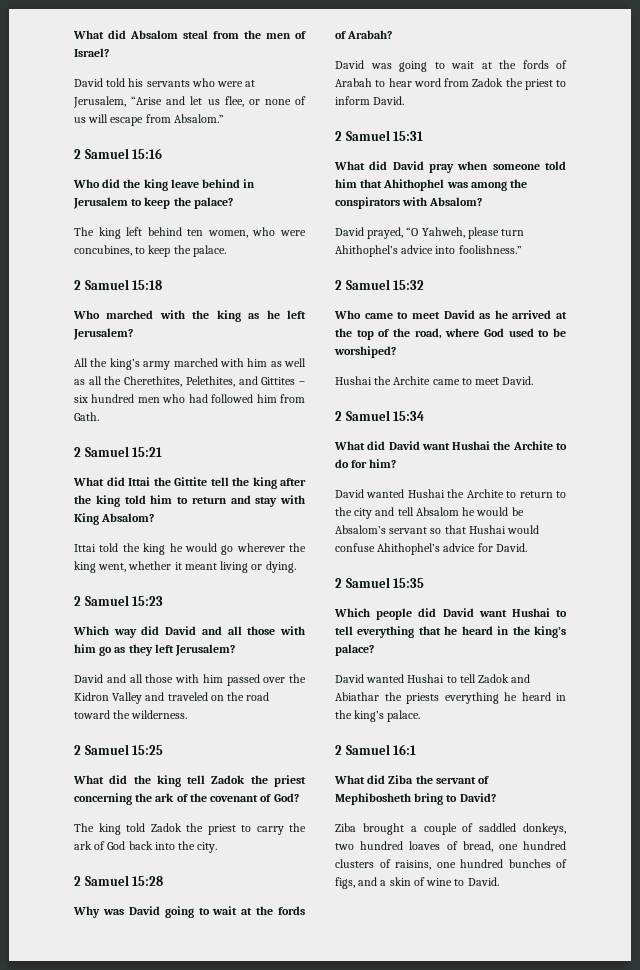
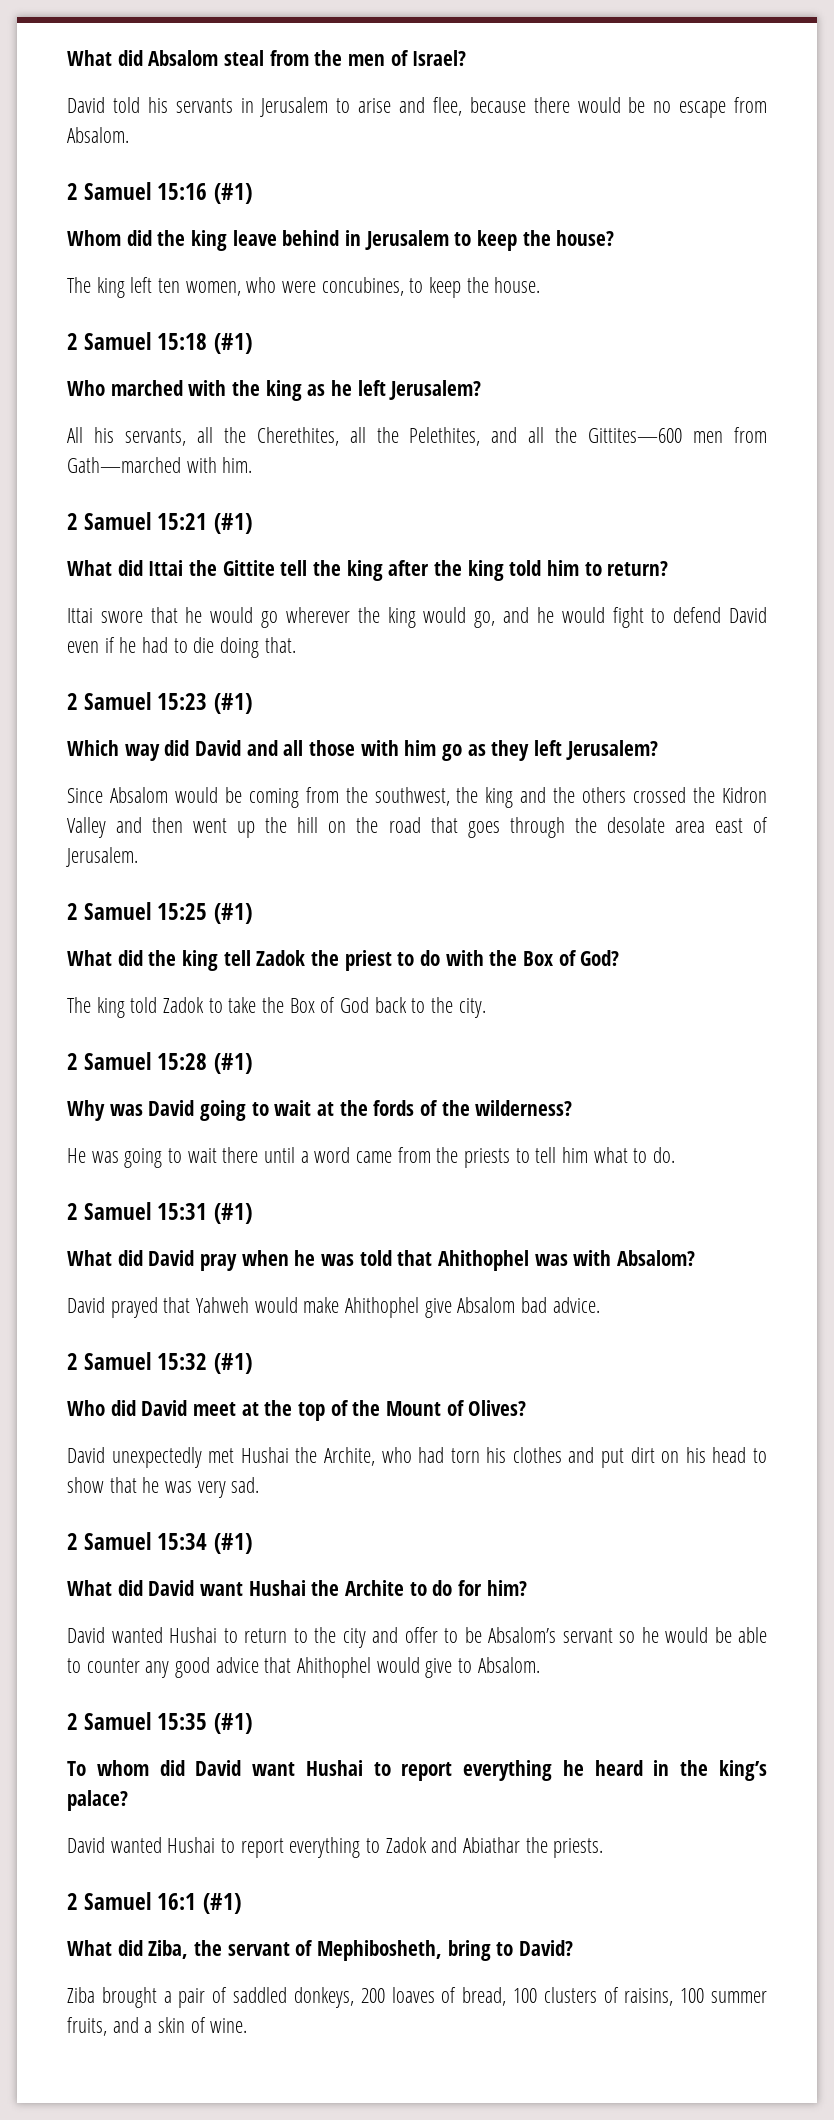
[191,78,256,87] [73,96,306,108] [74,114,109,123] who were at Jerusalem, “Arise and let us flee, or none of us will -> [240,97,672,117] in Jerusalem to arise and flee, because there would be no
[173,114,224,123] Absalom.” -> [67,127,129,143] Absalom.
[73,179,100,188] // Who -> [213,183,252,204] [67,230,121,246] (#1) // Whom
[193,197,233,209] palace? -> [556,230,615,246] house?
[147,227,182,236] behind -> (153, 285) none
[192,245,226,257] palace. -> [494,277,541,293] house.
(163, 285) none -> [213,333,252,354] (#1)
[90,358,306,370] [74,376,305,387] [74,394,305,403] [74,412,99,421] the king’s army marched with him as well as all the Cherethites, Pelethites, and Gittites – six hundred men who had followed him from Gath. -> [93,427,768,446] [67,457,253,473] his servants, all the Cherethites, all the Pelethites, and all the Gittites—600 men from Gath—marched with him.
(163, 452) none -> [213,513,252,534] (#1)
[191,495,305,507] [74,513,155,525] [74,543,166,555] return and stay with King Absalom? // Ittai told the king -> [607,561,669,576] [67,607,178,623] return? // Ittai swore that
[98,561,296,573] went, whether it meant living or dying. -> [423,607,768,628] [67,637,296,658] would go, and he would fight to defend David even if he had to die doing that.
(164, 601) none -> [213,693,252,714] (#1)
[74,674,306,686] [74,692,270,704] [74,710,188,719] David and all those with him passed over the Kidron Valley and traveled on the road toward the wilderness. -> [67,787,767,808] [67,817,768,838] [66,847,138,867] Since Absalom would be coming from the southwest, the king and the others crossed the Kidron Valley and then went up the hill on the road that goes through the desolate area east of Jerusalem.
(164, 750) none -> [213,903,252,924] (#1)
[74,793,259,805] concerning the ark of the covenant -> [397,950,554,966] to do with the Box
[186,823,306,835] [74,841,92,850] the priest to carry the ark -> [208,997,315,1013] to take the Box
[154,842,175,850] into -> [411,998,426,1013] to
(164, 881) none -> [213,1053,252,1074] (#1)
[347,30,393,39] [335,60,364,69] Arabah? // David -> [441,1100,573,1116] [67,1148,86,1163] the wilderness? // He
[481,60,567,69] [335,78,566,90] [335,96,405,105] at the fords of Arabah to hear word from Zadok the priest to inform David. -> [222,1147,676,1168] there until a word came from the priests to tell him what to do.
(424, 136) none -> [213,1203,252,1224] (#1)
[492,161,566,170] [335,179,528,191] [335,197,483,209] [335,227,525,239] [335,245,522,257] someone told him that Ahithophel was among the conspirators with Absalom? // David prayed, “O Yahweh, please turn Ahithophel’s advice into foolishness.” -> [294,1250,696,1271] [67,1297,600,1318] he was told that Ahithophel was with Absalom? // David prayed that Yahweh would make Ahithophel give Absalom bad advice.
[334,310,552,319] // Who came to meet David as he arrived -> [213,1353,252,1374] [67,1400,237,1416] (#1) // Who did David meet
[414,328,566,339] [334,346,396,358] [335,376,534,385] road, where God used to be worshiped? // Hushai the Archite came to meet David. -> [386,1400,527,1416] [67,1447,767,1468] [67,1477,260,1498] Mount of Olives? // David unexpectedly met Hushai the Archite, who had torn his clothes and put dirt on his head to show that he was very sad.
(425, 416) none -> [213,1533,252,1554] (#1)
[447,489,504,498] the Archite -> (217, 1635) none
[397,507,524,516] [335,525,540,534] [335,543,527,555] tell Absalom he would be Absalom’s servant so that Hushai would confuse Ahithophel’s advice for David. -> [404,1627,767,1643] [67,1657,540,1678] offer to be Absalom’s servant so he would be able to counter any good advice that Ahithophel would give to Absalom.
[334,608,413,620] // Which people -> [213,1713,252,1734] [67,1760,149,1776] (#1) // To whom
[335,626,441,638] tell everything that -> [401,1760,553,1781] report everything
[459,674,476,683] tell -> [240,1837,381,1858] report everything to
[406,692,566,704] [335,710,421,722] priests everything he heard in the king’s palace. -> [553,1838,604,1858] priests.
[334,775,414,784] // What did Ziba -> [202,1893,241,1914] [67,1940,189,1959] (#1) // What did Ziba,
[335,793,411,805] Mephibosheth -> [317,1940,443,1961] Mephibosheth,
[423,823,457,835] couple -> [178,1988,206,2008] pair
[335,841,404,850] two hundred -> [360,1988,385,2003] 200
[498,841,566,850] one hundred -> [512,1988,537,2003] 100
[436,859,567,868] [335,877,355,889] one hundred bunches of figs, -> [680,1988,767,2003] [67,2017,107,2036] 100 summer fruits,
[426,877,499,886] wine to David. -> [210,2018,248,2033] wine.

